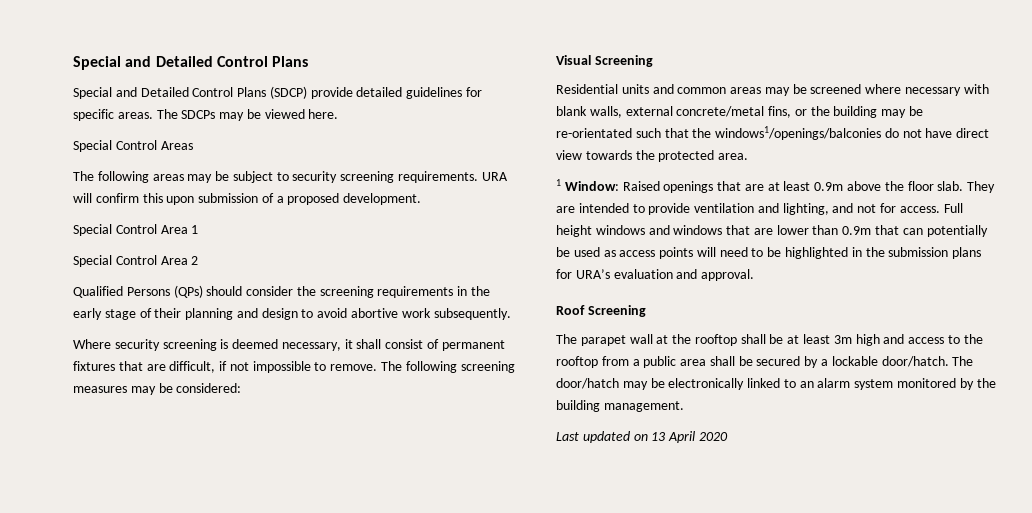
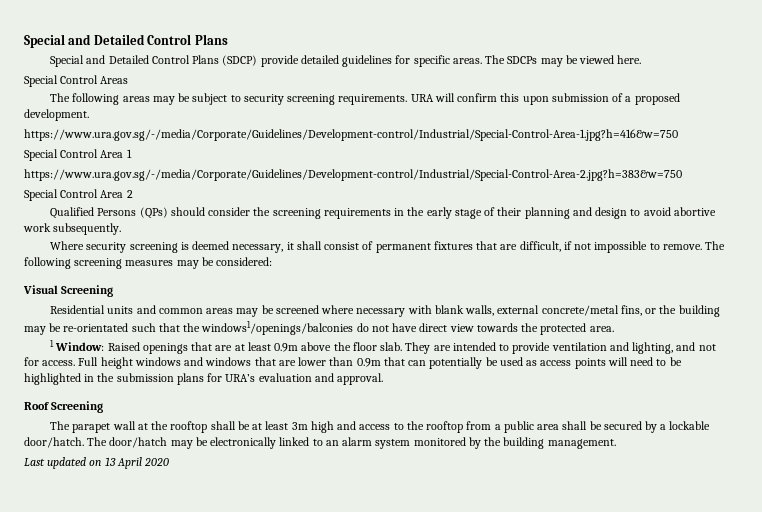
(422, 199) none -> [24,129,678,141] // https://www.ura.gov.sg/-/media/Corporate/Guidelines/Development-control/Industrial/Special-Control-Area-1.jpg?h=416&w=750
(199, 229) none -> [24,169,682,181] // https://www.ura.gov.sg/-/media/Corporate/Guidelines/Development-control/Industrial/Special-Control-Area-2.jpg?h=383&w=750

